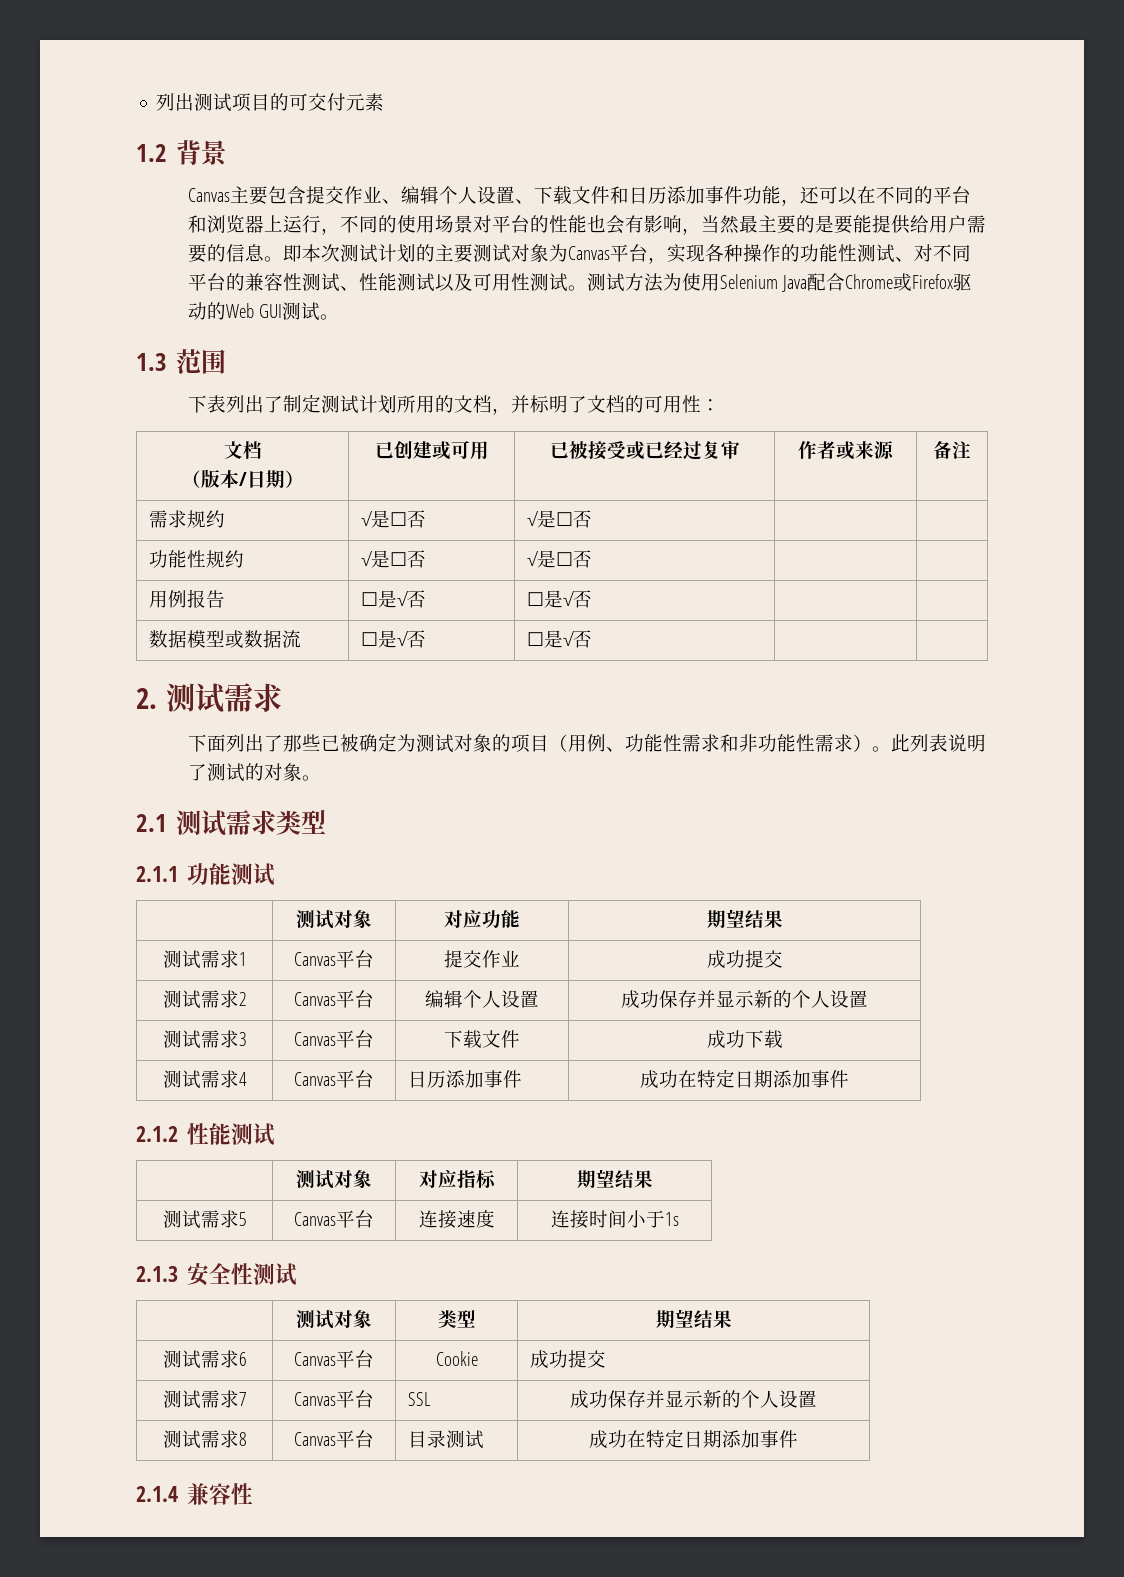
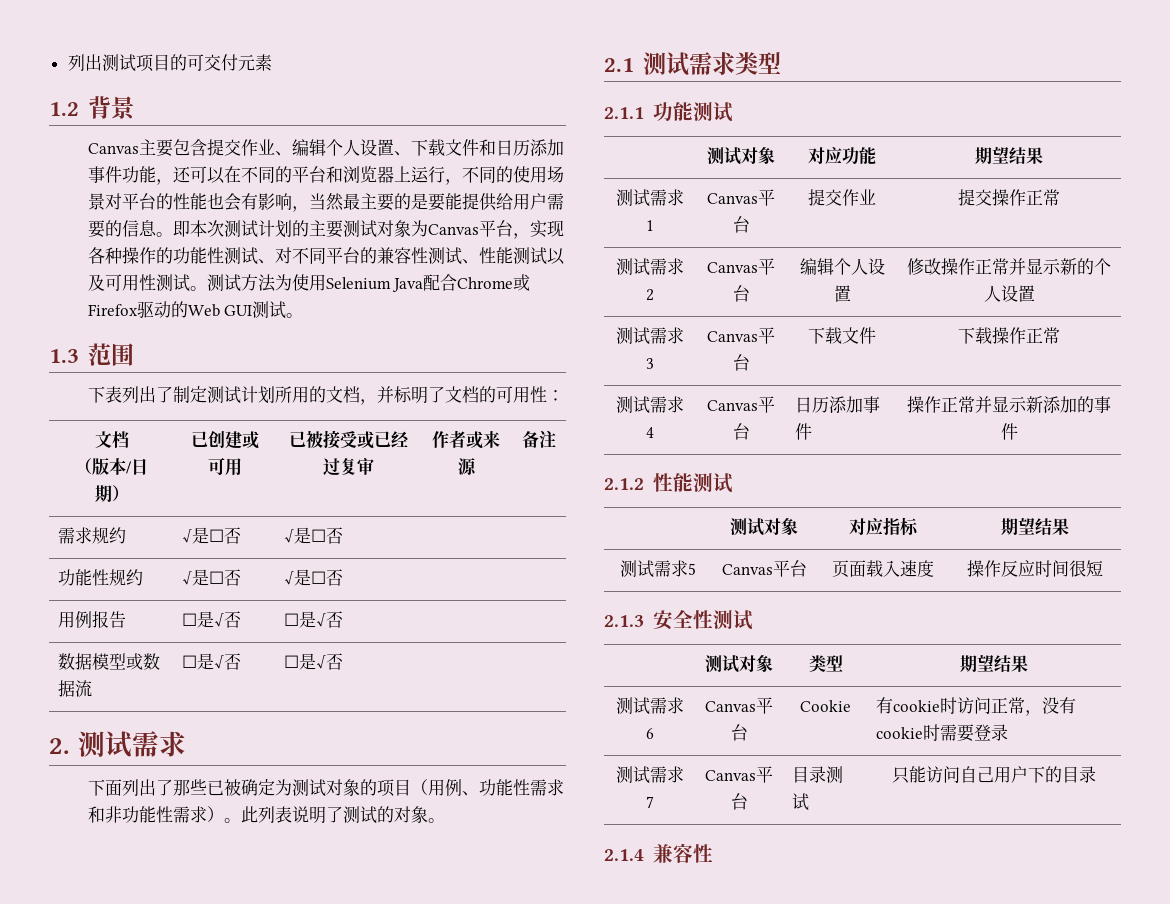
[706,950,783,969] 成功提交 -> [958,189,1060,206] 提交操作正常
[621,990,697,1009] 成功保存 -> [907,258,1009,275] 修改操作正常
[706,1030,783,1049] 成功下载 -> [958,327,1060,344] 下载操作正常
[640,1069,811,1089] 成功在特定日期添加 -> [907,396,1094,413] 操作正常并显示新添加的
[418,1210,457,1229] 连接 -> [832,560,900,578] 页面载入
[550,1210,679,1229] 连接时间小于1s -> [967,560,1103,577] 操作反应时间很短
[529,1350,606,1369] 成功提交 -> [876,697,1077,716] [876,724,1009,742] 有cookie时访问正常，没有cookie时需要登录
[407,1392,431,1406] [570,1390,817,1409] [162,1430,247,1449] [294,1430,374,1448] [407,1430,484,1449] [589,1429,798,1449] SSL | 成功保存并显示新的个人设置 // 测试需求8 | Canvas平台 | 目录测试 | 成功在特定日期添加事件 -> [792,766,844,783] [792,793,810,811] [892,766,1096,784] 目录测试 | 只能访问自己用户下的目录

